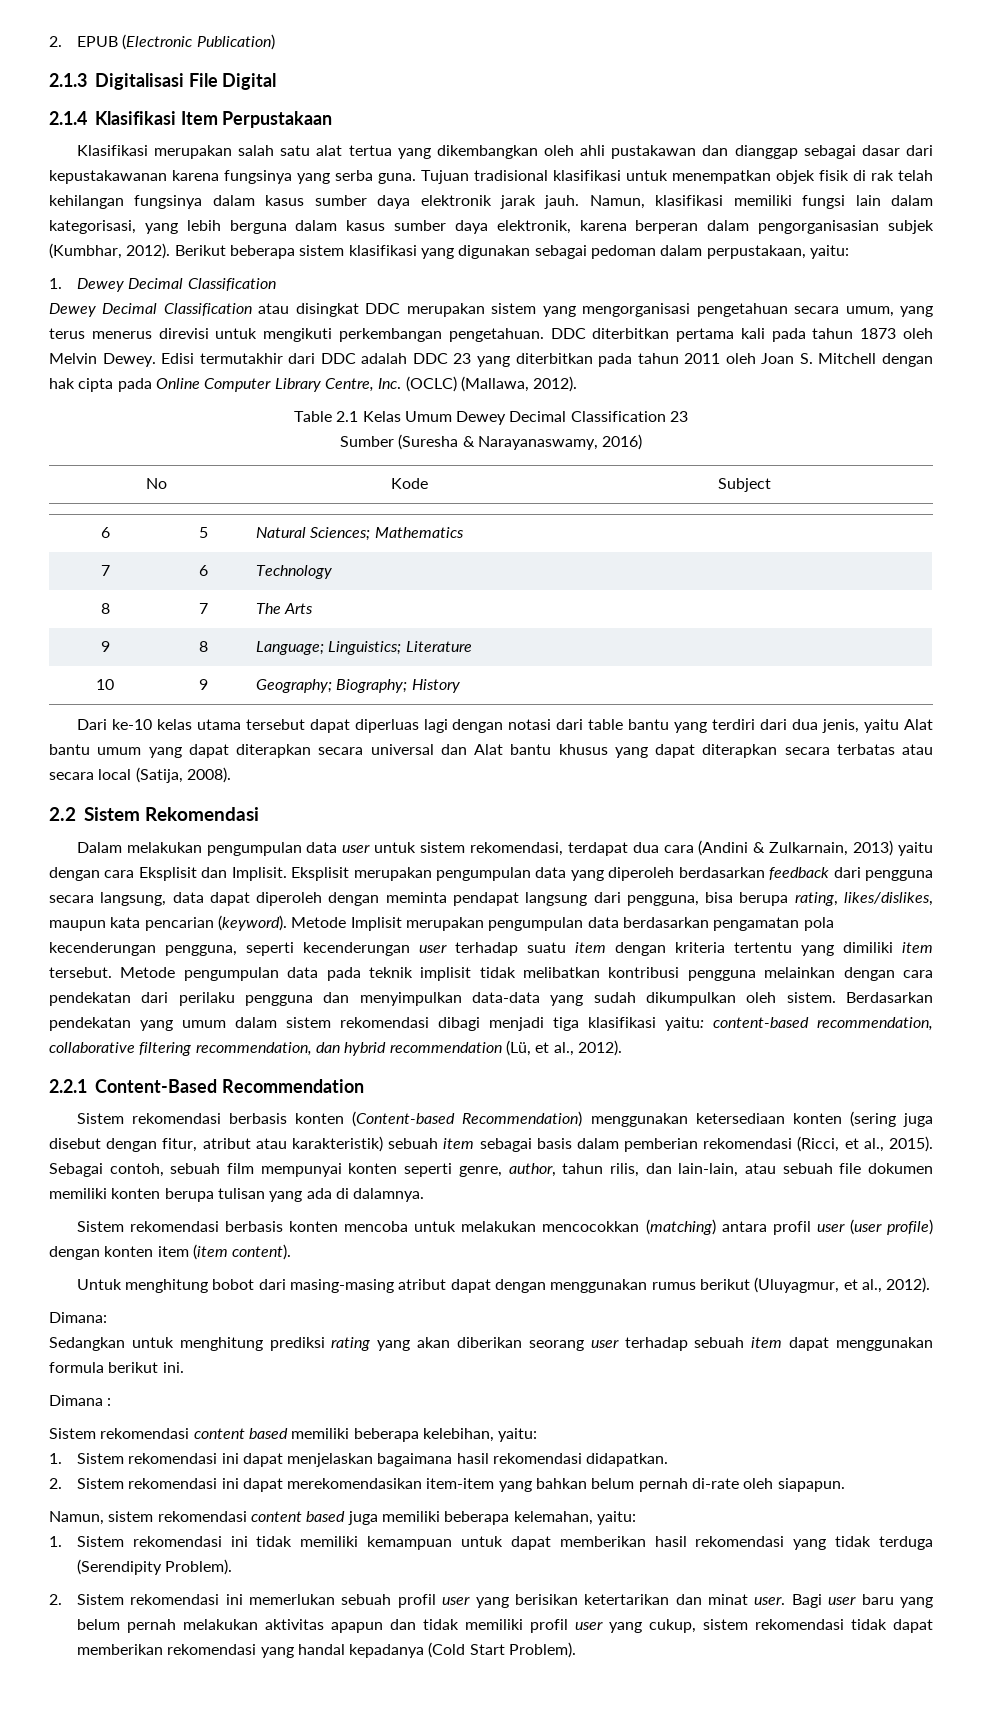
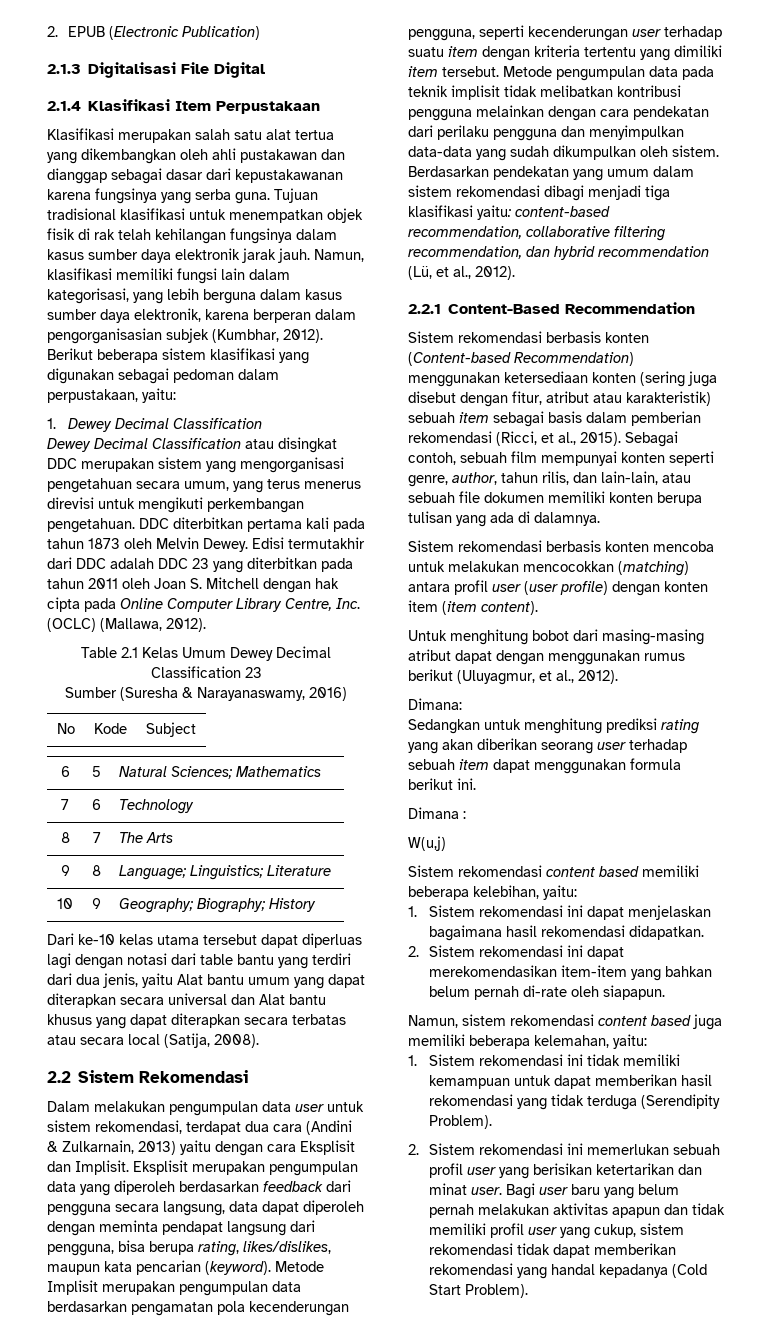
(112, 1402) none -> [408,836,446,851] // W(u,j)

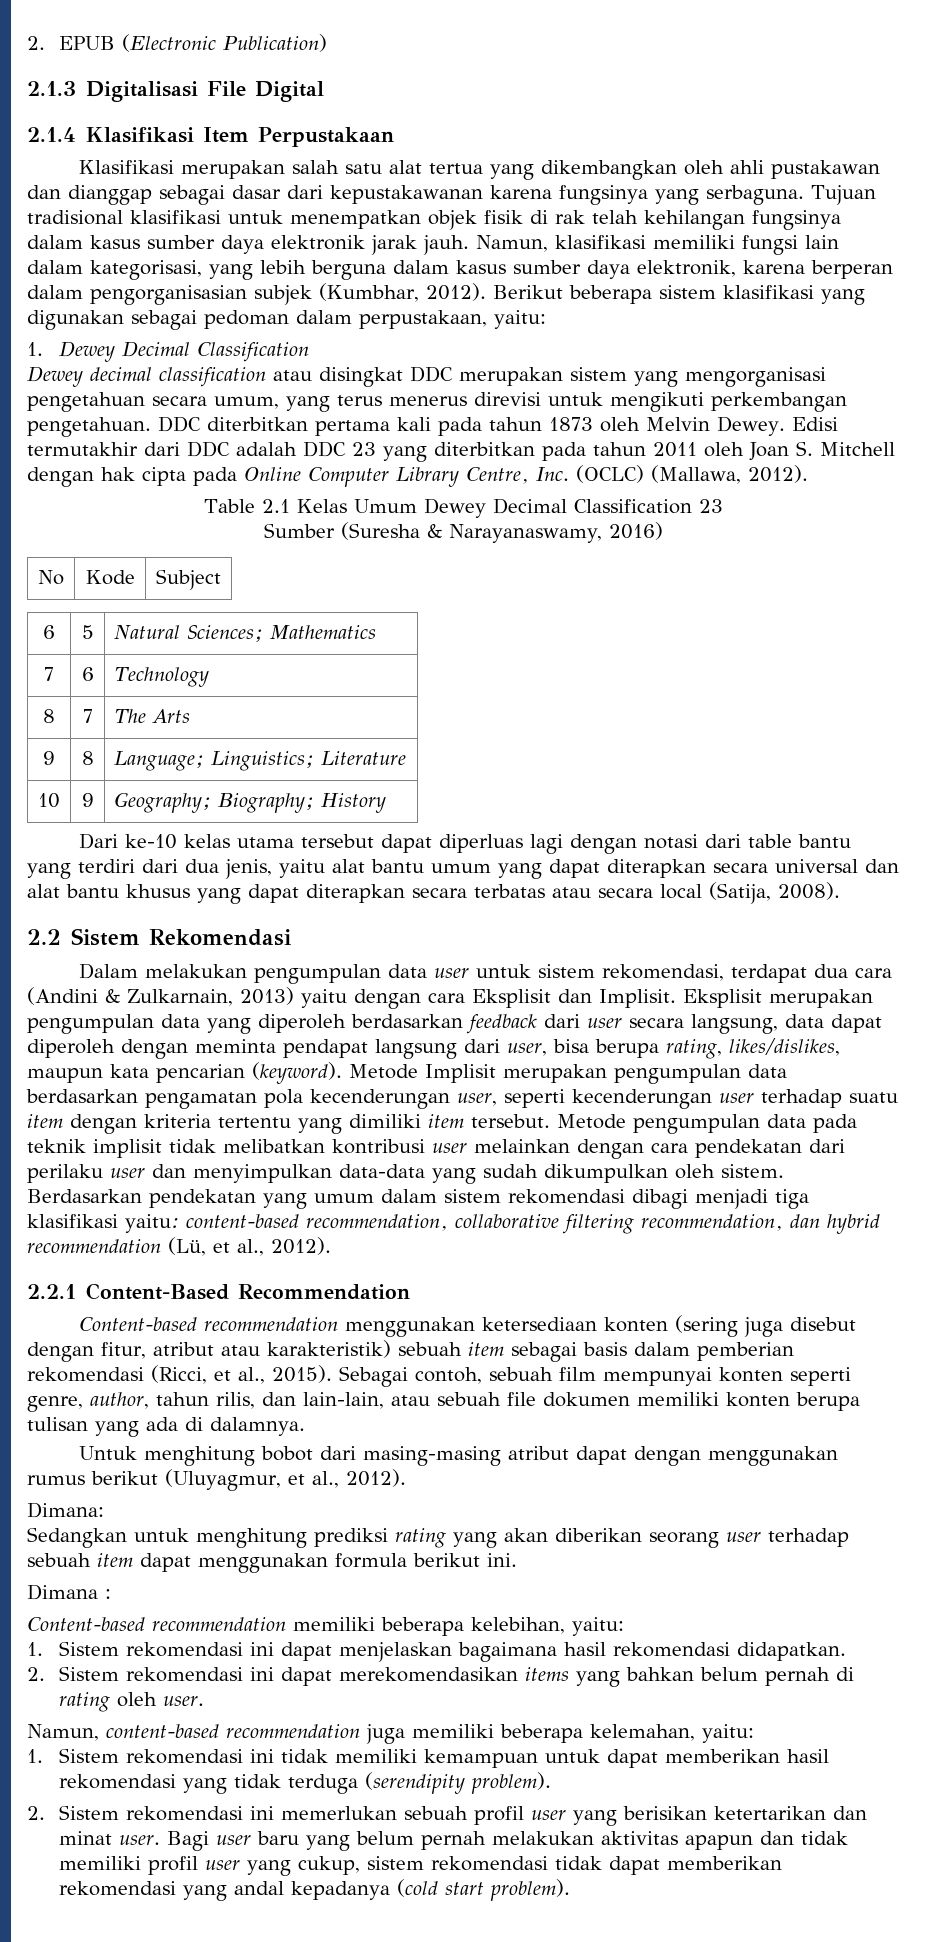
[195,189,270,204] serba guna. -> [706,185,804,205] serbaguna.
[94,438,241,449] Decimal Classification -> [90,367,266,387] decimal classification
[177,974,203,985] Alat -> [332,859,365,873] alat
[259,994,285,1005] Alat -> [27,884,60,898] alat
[47,1204,111,1216] pengguna -> [587,1018,622,1028] user
[47,1244,114,1256] pengguna, -> [507,1043,547,1056] user,
[408,29,475,41] pengguna, -> [457,1093,497,1106] user,
[408,109,472,121] pengguna -> [432,1143,467,1153] user
[493,129,557,141] pengguna -> [110,1168,145,1178] user
[408,331,649,343] [408,352,634,366] Sistem rekomendasi berbasis konten (Content-based Recommendation) -> [79,1317,339,1331] Content-based recommendation
[408,540,714,552] [408,561,689,576] [408,580,708,596] [408,600,538,615] // Sistem rekomendasi berbasis konten mencoba untuk melakukan mencocokkan (matching) antara profil user (user profile) dengan konten item (item content). -> (305, 1426) none
[408,836,446,851] [408,865,639,877] W(u,j) // Sistem rekomendasi content based -> [27,1617,286,1631] Content-based recommendation
[560,965,627,977] item-item -> [525,1667,570,1681] items
[522,985,665,1000] [408,1014,691,1028] di-rate oleh siapapun. // Namun, sistem rekomendasi content based -> [836,1667,855,1681] [59,1692,205,1712] [27,1724,360,1741] di rating oleh user. // Namun, content-based recommendation
[640,1094,720,1109] [428,1115,492,1129] (Serendipity Problem). -> [365,1772,552,1794] (serendipity problem).
[550,1264,707,1278] [428,1284,528,1298] handal kepadanya (Cold Start Problem). -> [234,1879,571,1901] andal kepadanya (cold start problem).

